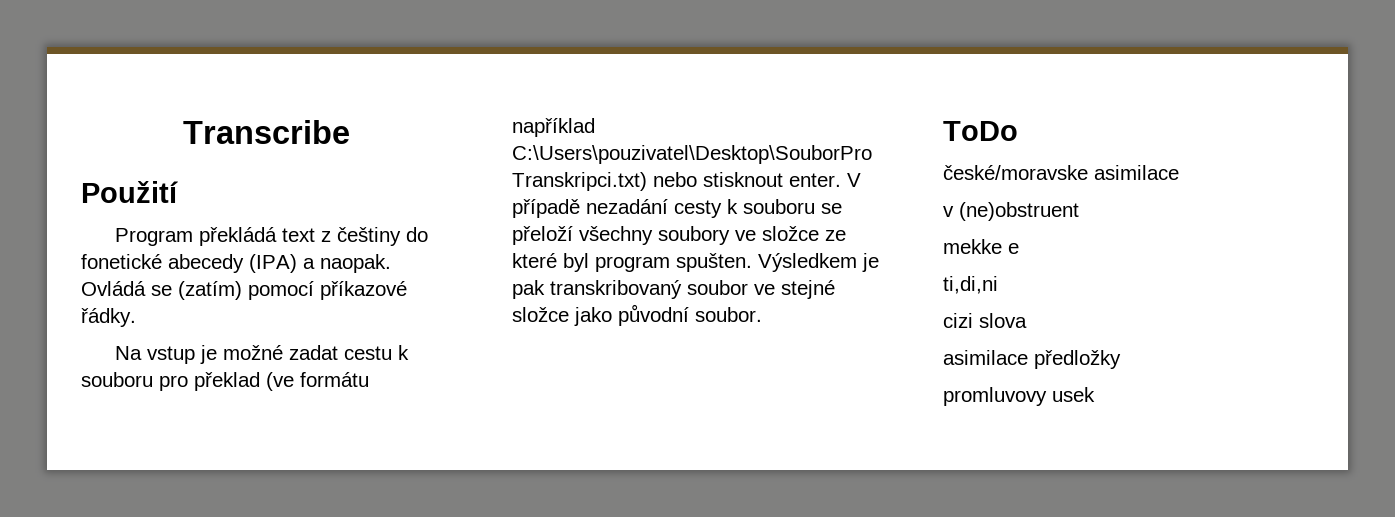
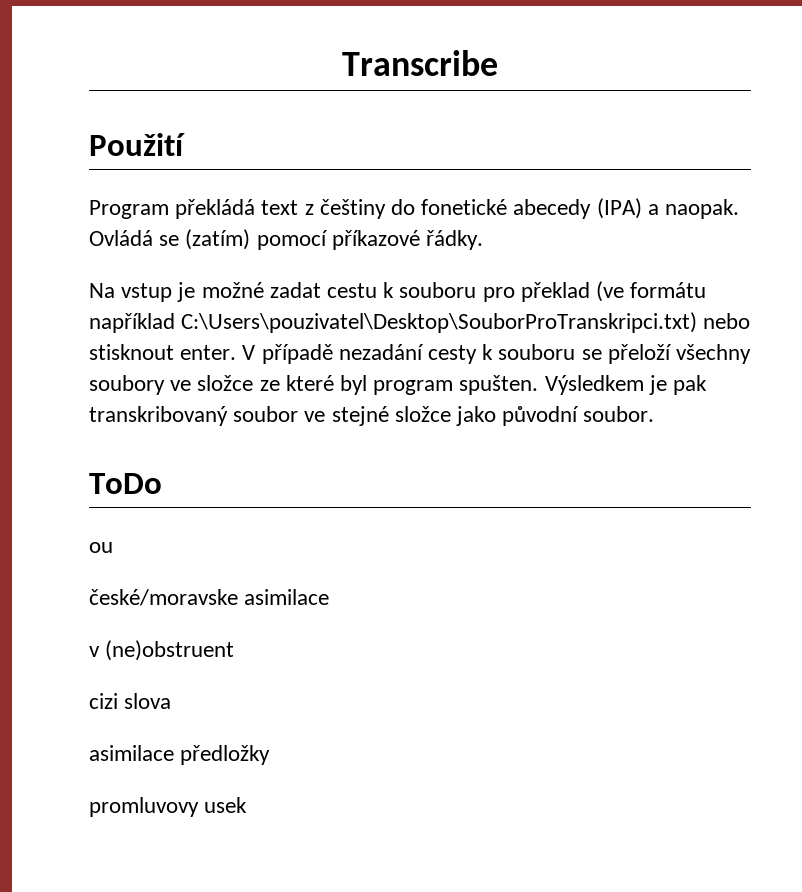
(1018, 131) none -> [89,542,113,553] // ou
[943,239,1019,254] [943,276,998,294] // mekke e // ti,di,ni -> (235, 650) none

